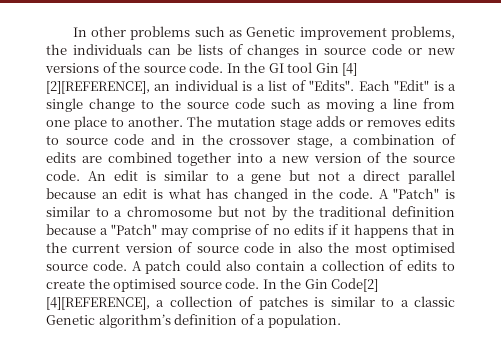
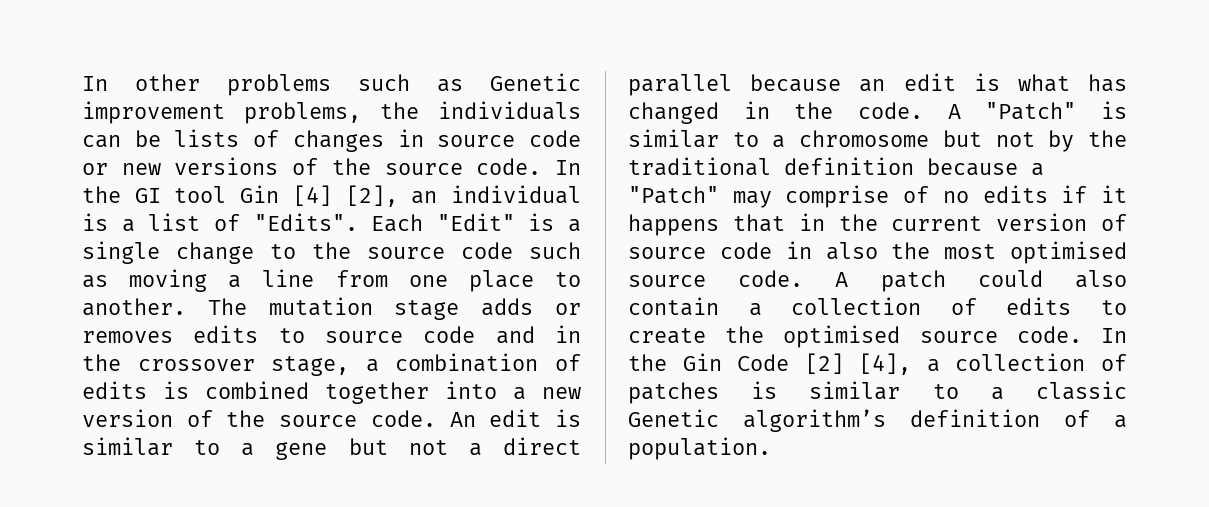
[46,81,150,94] [2][REFERENCE], -> [345,185,398,207] [2],
[81,156,102,163] are -> [163,381,189,399] is
[331,278,379,292] [46,297,150,310] Code[2] [4][REFERENCE], -> [737,353,912,375] Code [2] [4],

